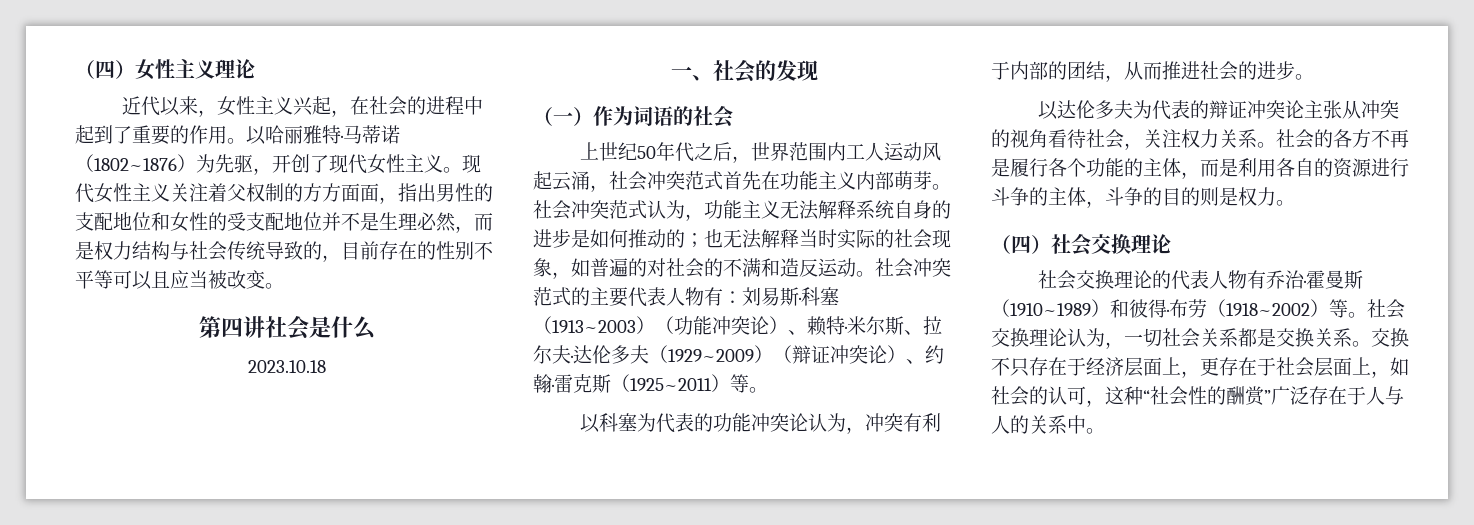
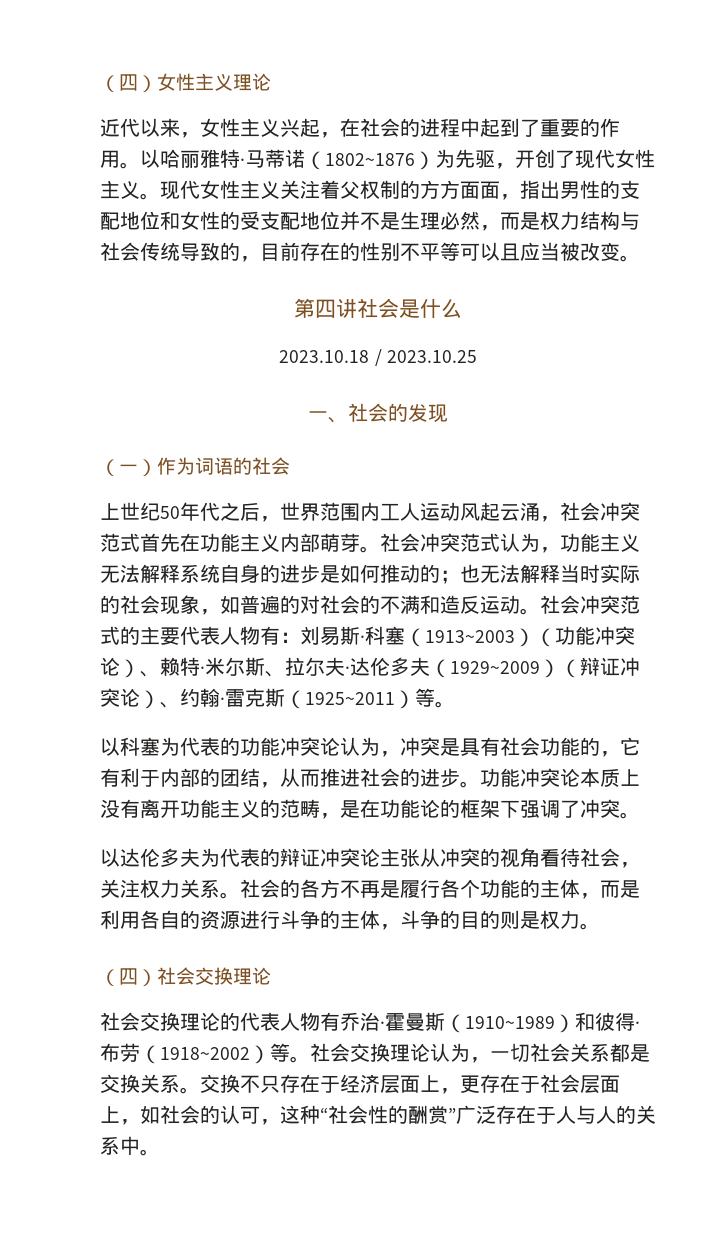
(326, 366) none -> [374,349,477,366] / 2023.10.25
(904, 422) none -> [440,737,640,757] 是具有社会功能的，它
(1314, 77) none -> [480,768,640,787] [100,799,640,819] 功能冲突论本质上没有离开功能主义的范畴，是在功能论的框架下强调了冲突。

